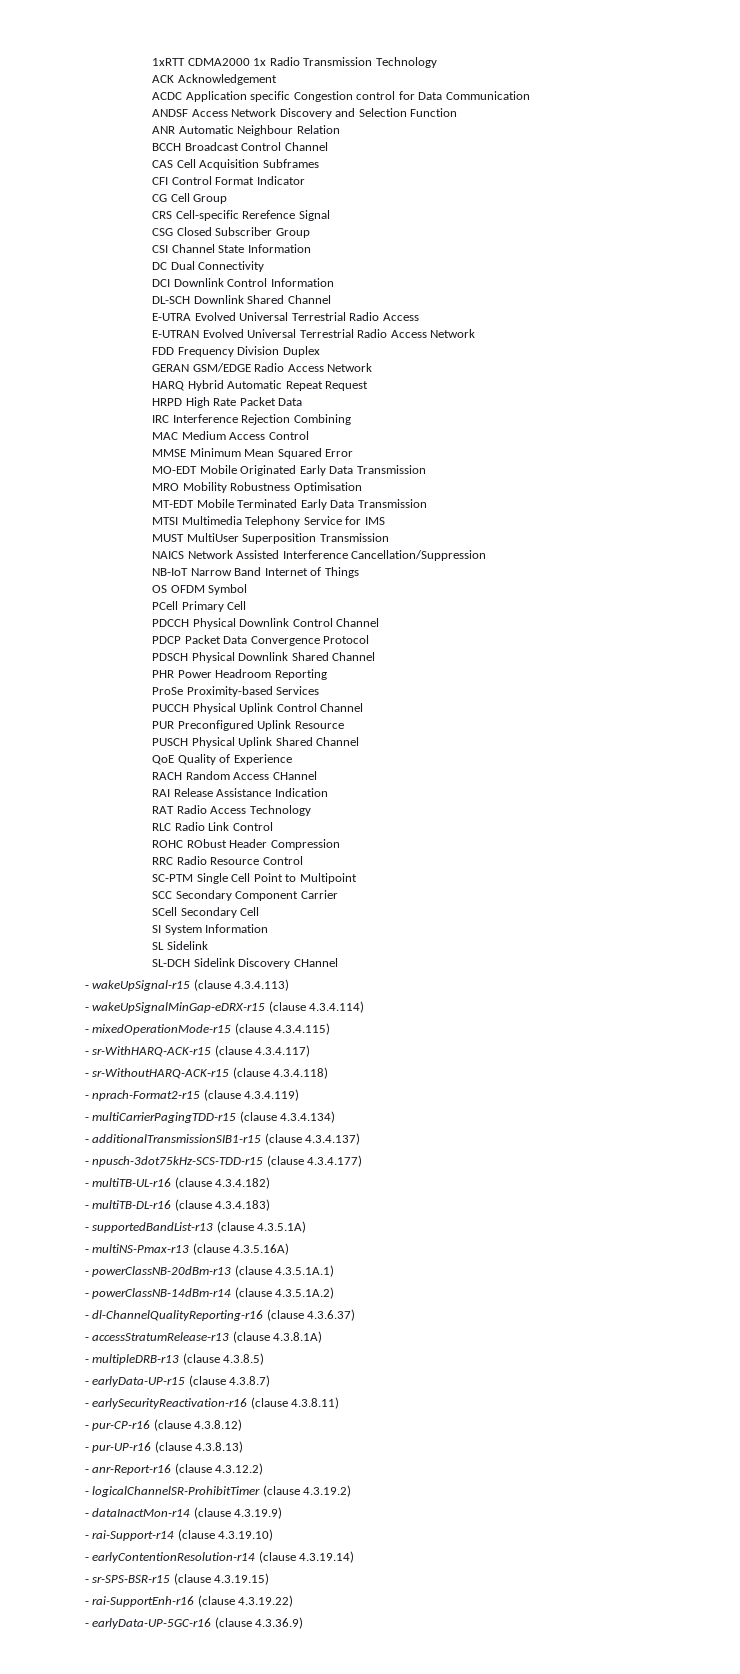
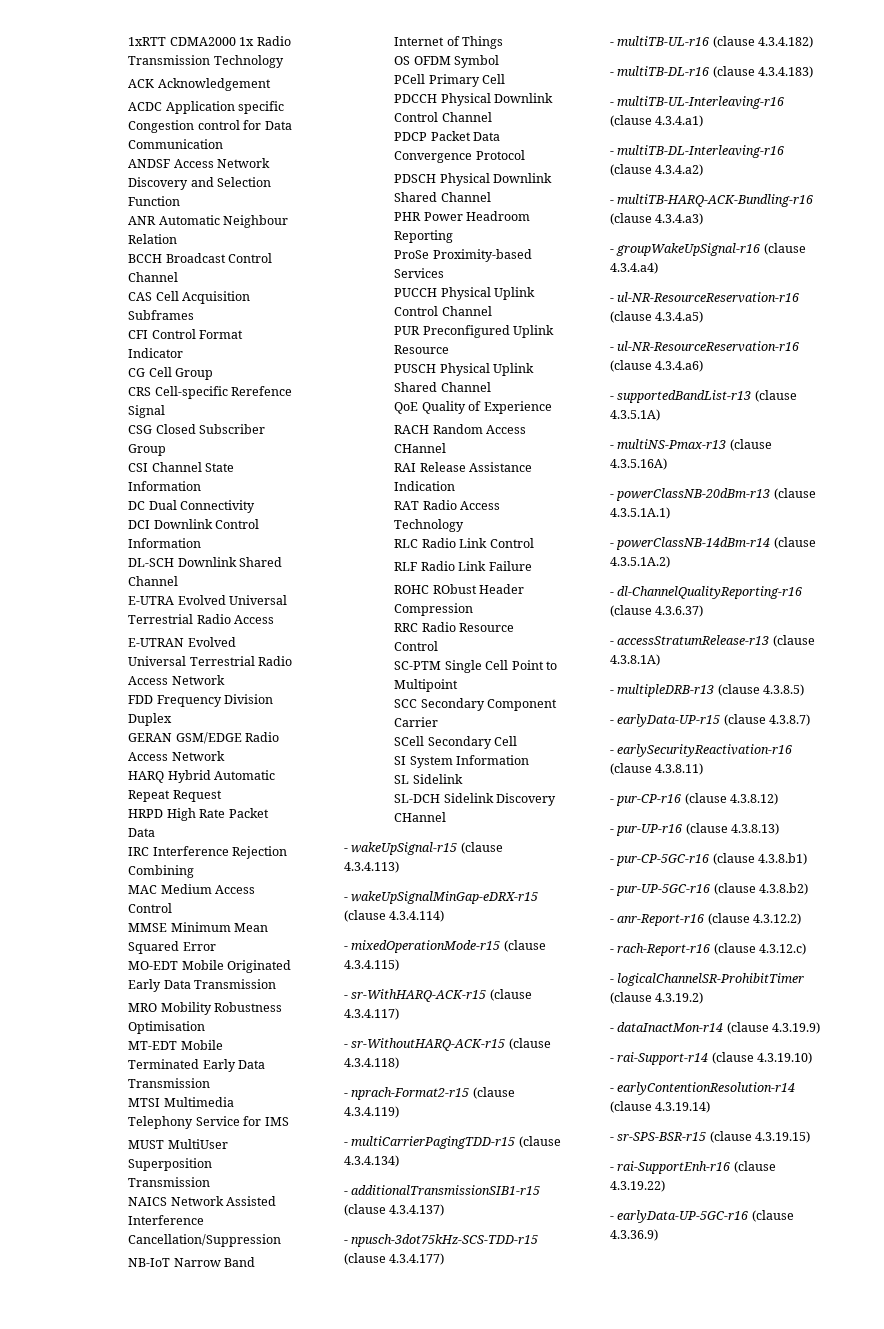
(273, 826) none -> [394,561,532,571] // RLF Radio Link Failure
(271, 1205) none -> [609,96,785,109] [609,115,704,127] [609,145,785,158] [609,164,704,176] [609,194,814,207] [609,213,704,225] [609,243,806,256] [609,262,658,274] [609,292,800,303] [609,311,704,323] [609,341,800,352] [609,360,704,372] // - multiTB-UL-Interleaving-r16 (clause 4.3.4.a1) // - multiTB-DL-Interleaving-r16 (clause 4.3.4.a2) // - multiTB-HARQ-ACK-Bundling-r16 (clause 4.3.4.a3) // - groupWakeUpSignal-r16 (clause 4.3.4.a4) // - ul-NR-ResourceReservation-r16 (clause 4.3.4.a5) // - ul-NR-ResourceReservation-r16 (clause 4.3.4.a6)
(244, 1447) none -> [609,853,808,866] [609,883,809,896] // - pur-CP-5GC-r16 (clause 4.3.8.b1) // - pur-UP-5GC-r16 (clause 4.3.8.b2)
(264, 1469) none -> [609,943,807,956] // - rach-Report-r16 (clause 4.3.12.c)

